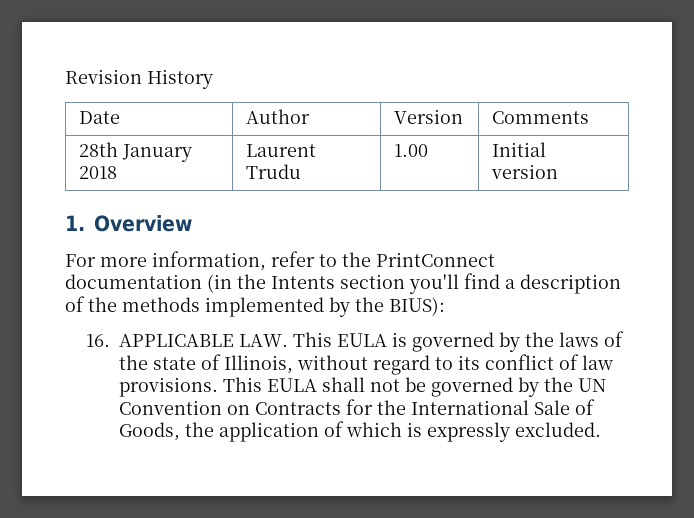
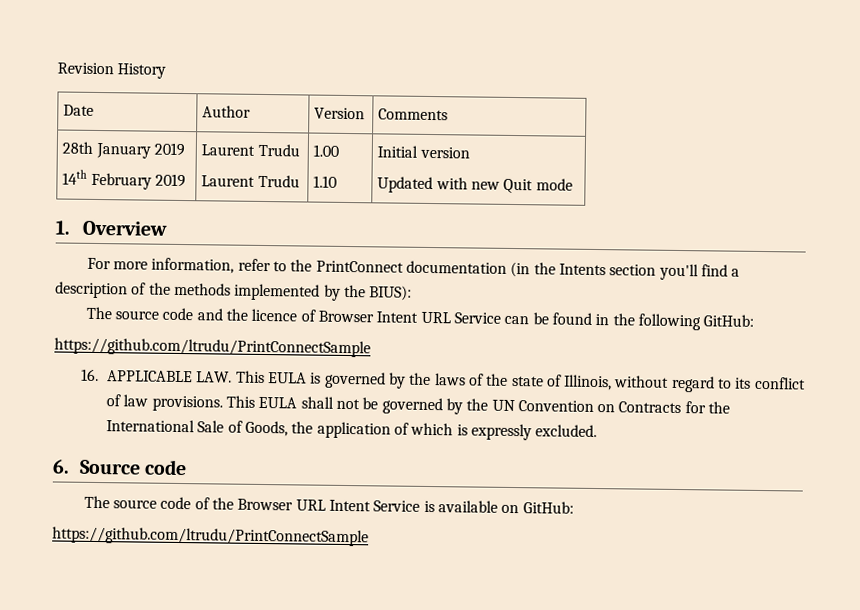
[79,166,118,179] [246,144,317,157] [246,164,302,179] 2018 | Laurent Trudu -> [154,142,186,157] [62,169,187,190] [201,143,300,157] [201,174,300,188] 2019 // 14th February 2019 | Laurent Trudu // Laurent Trudu
(429, 150) none -> [313,175,338,188] // 1.10
(559, 171) none -> [377,176,573,194] // Updated with new Quit mode
(445, 306) none -> [85,306,755,331] [54,337,371,358] // The source code and the licence of Browser Intent URL Service can be found in the following GitHub: // https://github.com/ltrudu/PrintConnectSample
(602, 429) none -> [52,459,187,476] [83,495,574,514] [52,526,369,547] // 6. Source code // The source code of the Browser URL Intent Service is available on GitHub: // https://github.com/ltrudu/PrintConnectSample

